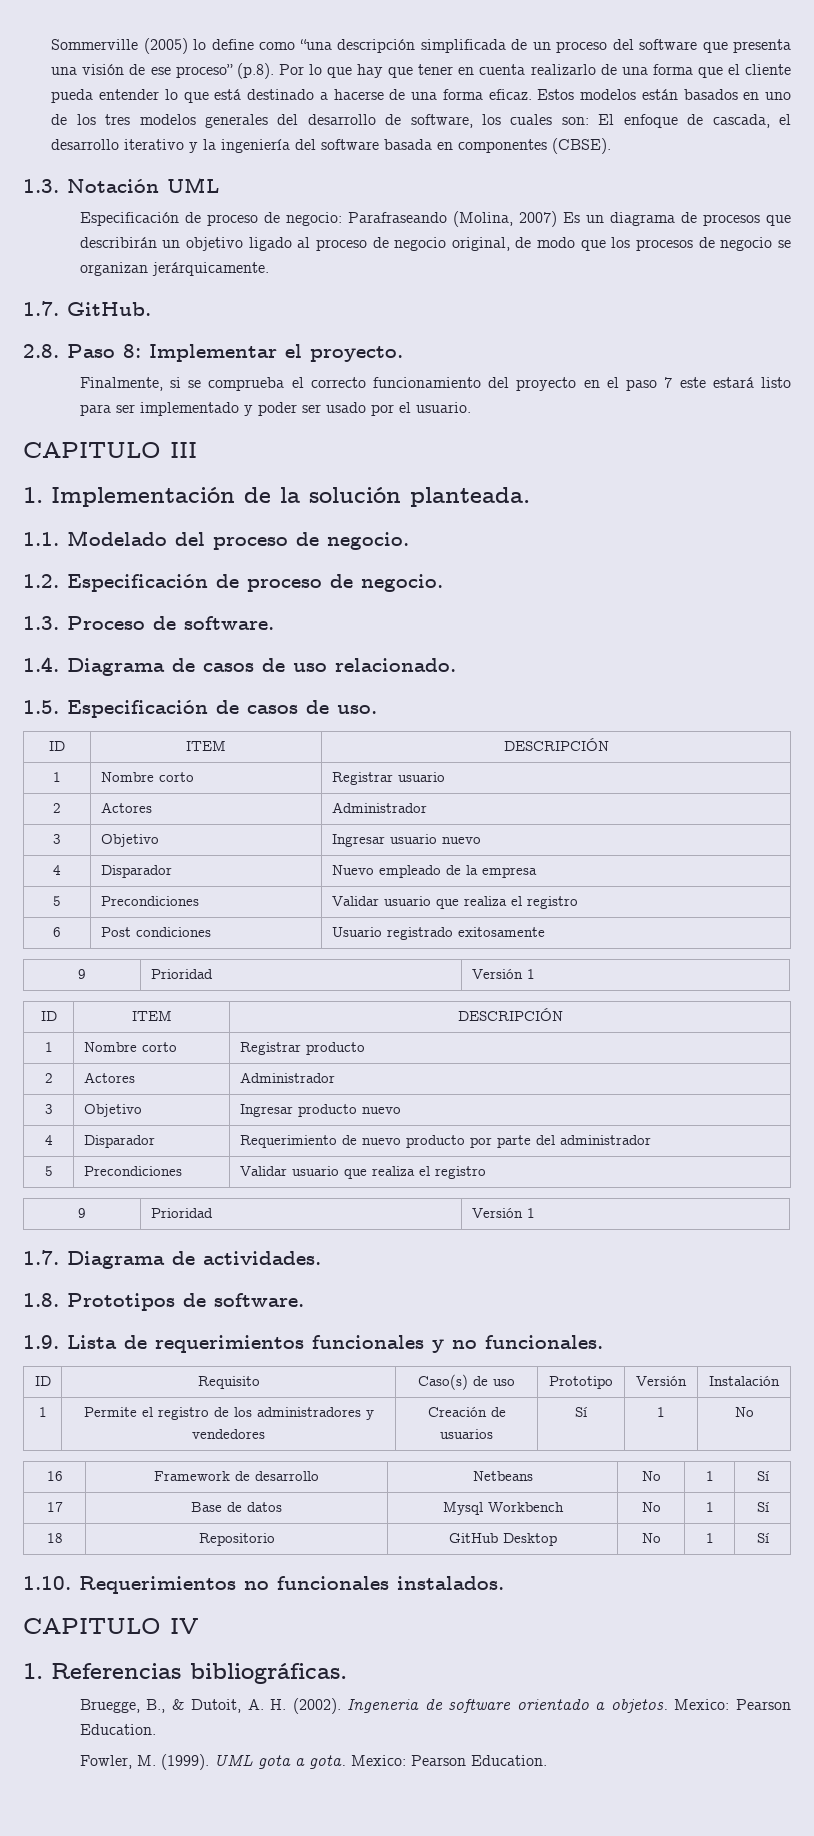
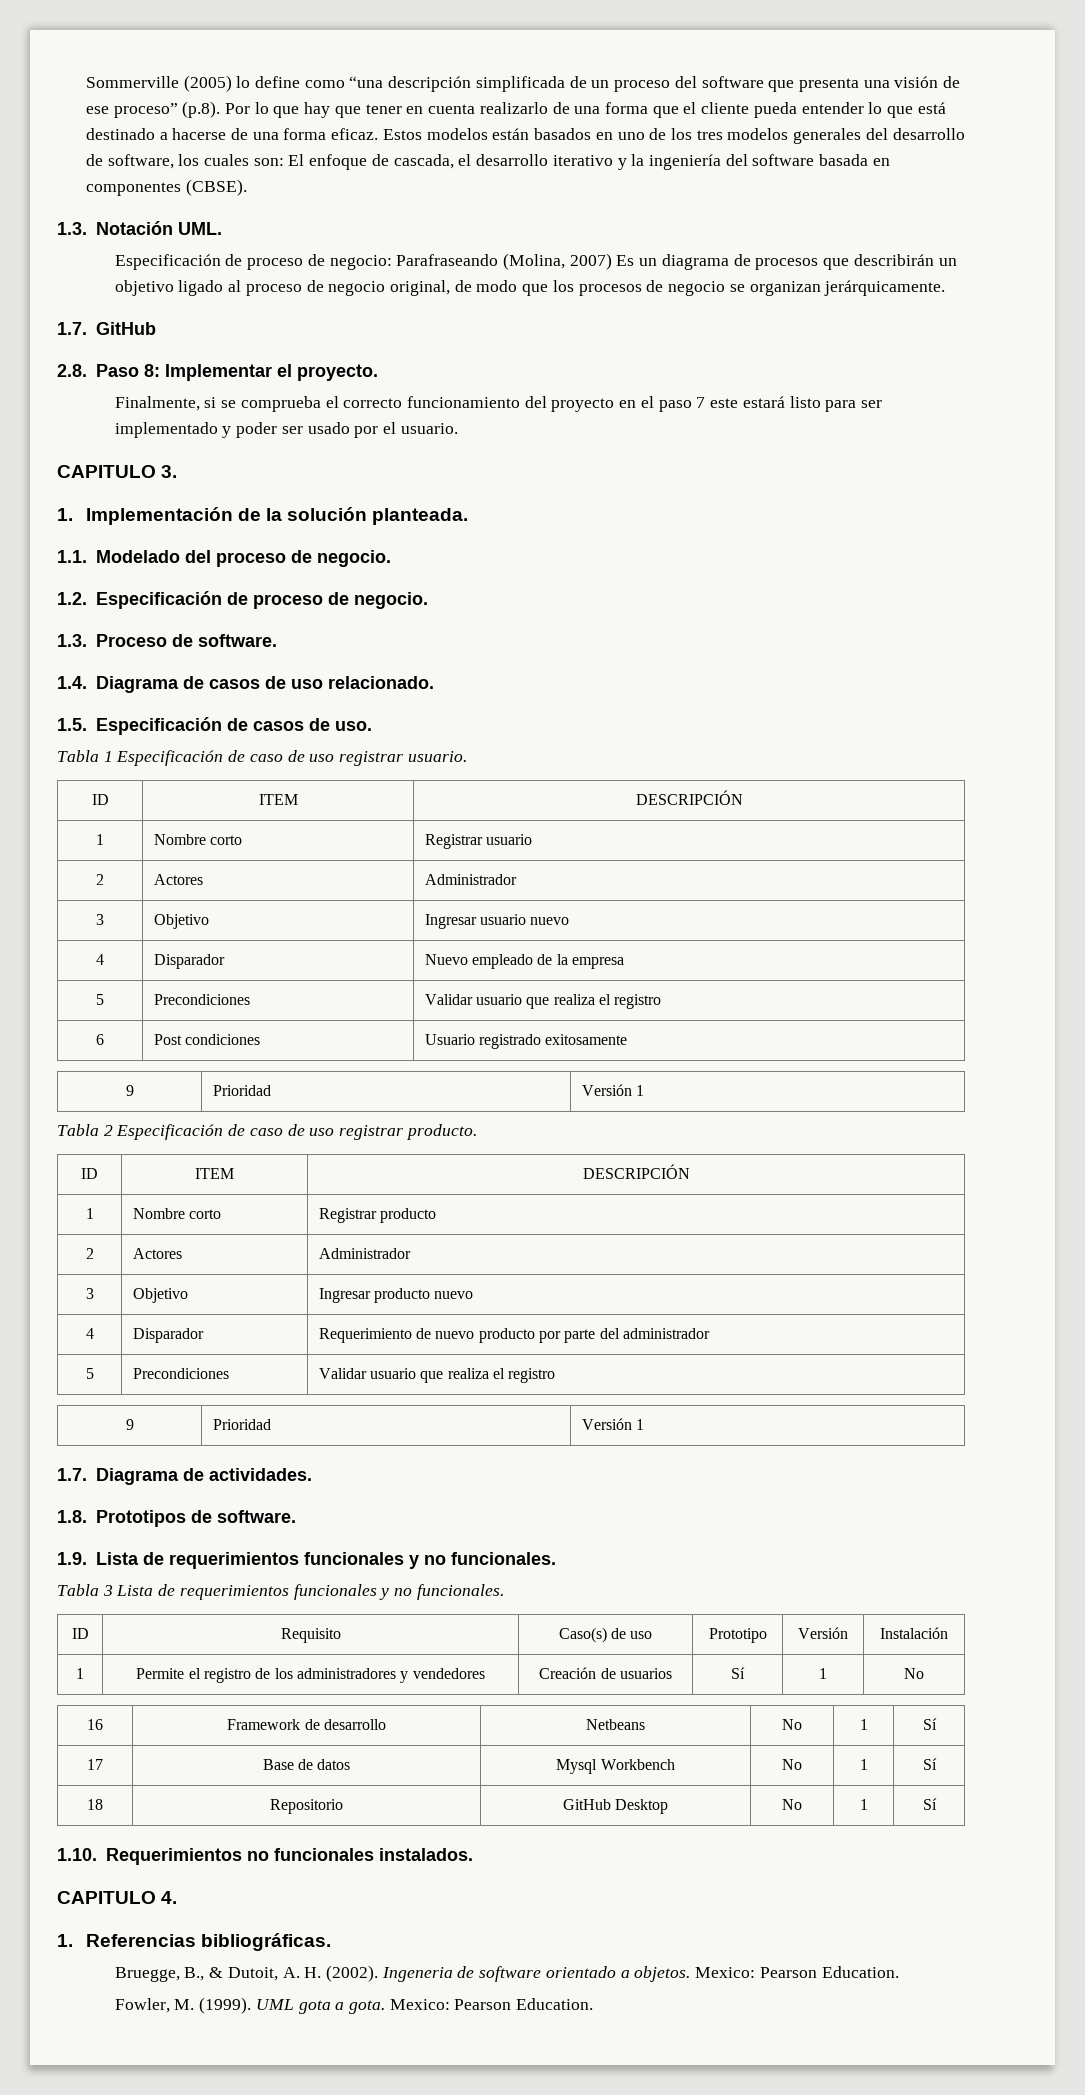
[167,177,219,193] UML -> [177,222,222,235] UML.
[67,302,151,316] GitHub. -> [95,322,156,335] GitHub
[170,442,197,458] III -> [161,465,178,478] 3.
(377, 709) none -> [57,750,467,766] // Tabla 1 Especificación de caso de uso registrar usuario.
(535, 974) none -> [57,1124,477,1140] // Tabla 2 Especificación de caso de uso registrar producto.
(603, 1342) none -> [57,1584,504,1600] // Tabla 3 Lista de requerimientos funcionales y no funcionales.
[170,1618,198,1634] IV -> [161,1891,178,1904] 4.

